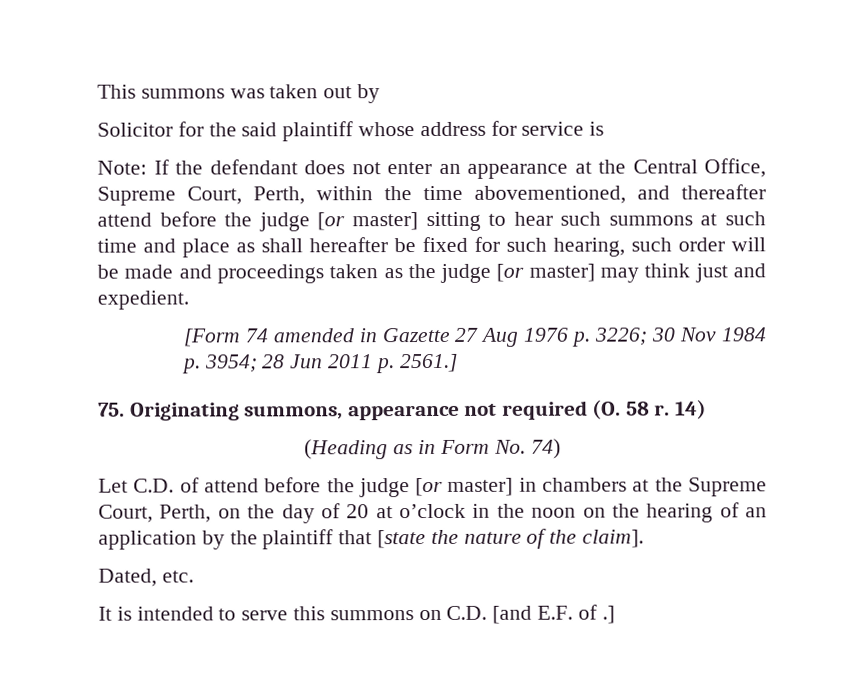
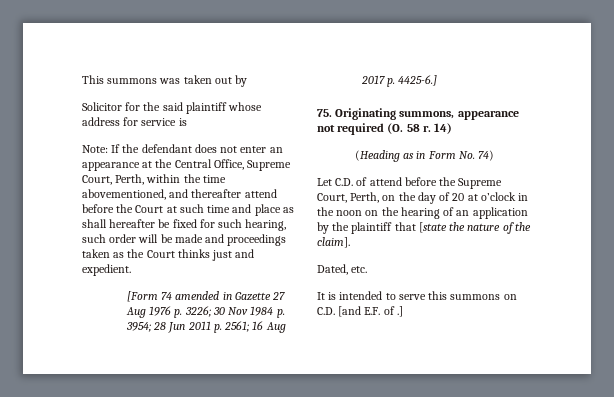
[258,211,693,232] judge [or master] sitting to hear such summons -> [135,205,164,213] Court
[440,263,691,283] judge [or master] may think -> [146,249,210,258] Court thinks
[399,353,458,373] 2561.] -> [224,321,286,333] [361,75,438,87] 2561; 16 Aug 2017 p. 4425-6.]
[358,477,683,498] judge [or master] in chambers at the -> (457, 181) none

